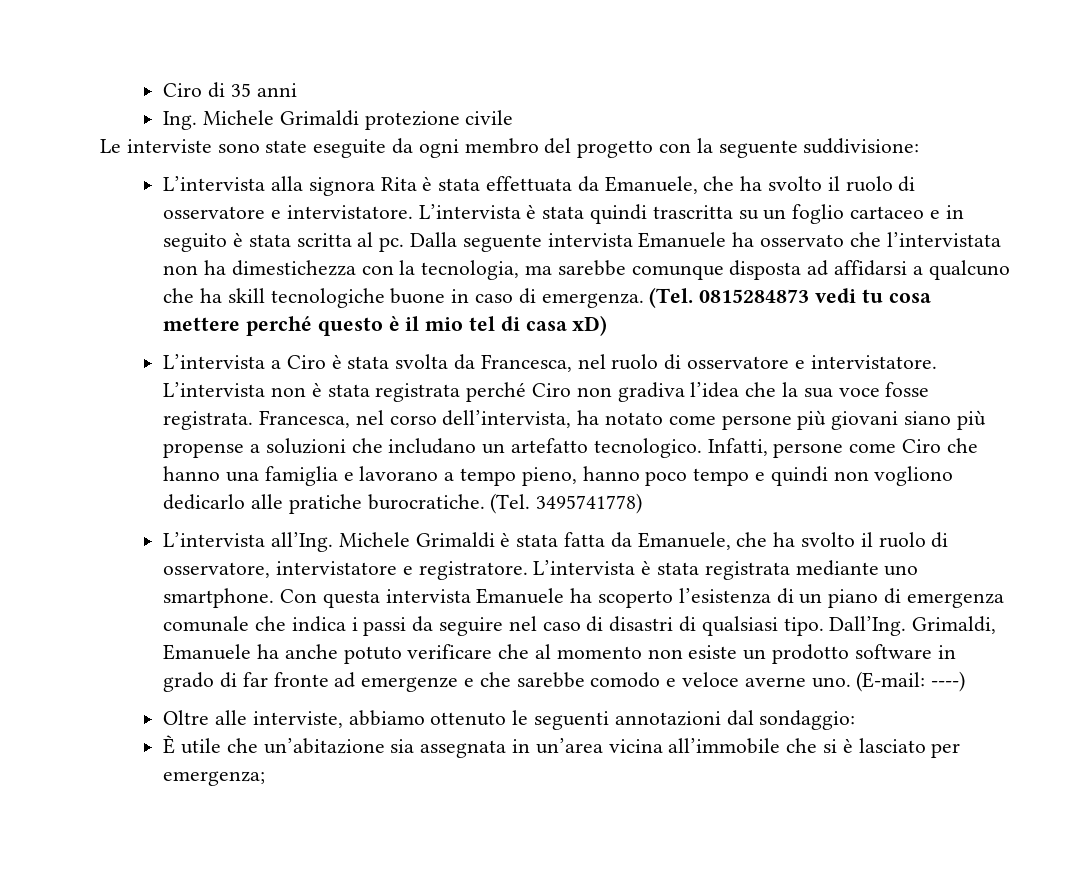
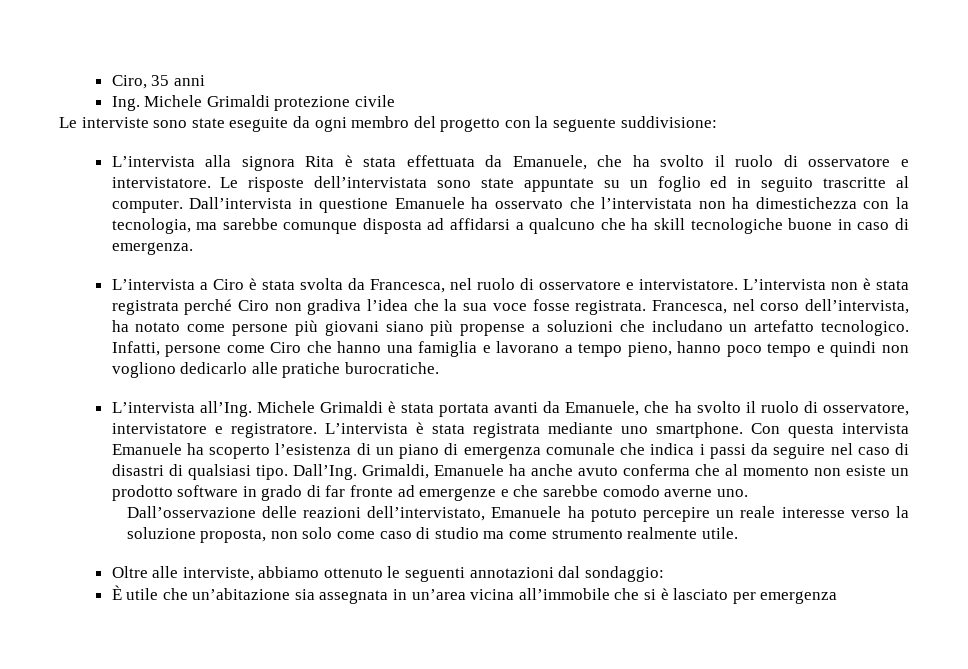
[163,82,226,98] Ciro di -> [111,75,147,89] Ciro,
[418,204,964,224] [163,232,633,252] L’intervista è stata quindi trascritta su un foglio cartaceo e in seguito è stata scritta al pc. Dalla seguente intervista -> [220,176,910,192] [111,197,389,213] Le risposte dell’intervistata sono state appuntate su un foglio ed in seguito trascritte al computer. Dall’intervista in questione
[649,287,931,308] [163,315,608,336] (Tel. 0815284873 vedi tu cosa mettere perché questo è il mio tel di casa xD) -> (193, 248) none
[490,493,643,514] (Tel. 3495741778) -> (439, 368) none
[564,532,606,547] fatta -> [439,402,539,417] portata avanti
[343,644,493,664] potuto verificare -> [577,464,690,476] avuto conferma
[666,672,740,687] e veloce -> (660, 491) none
[856,671,966,692] (E-mail: ----) -> [126,506,909,522] [126,527,738,543] // Dall’osservazione delle reazioni dell’intervistato, Emanuele ha potuto percepire un reale interesse verso la soluzione proposta, non solo come caso di studio ma come strumento realmente utile.
[163,771,266,786] emergenza; -> [760,591,838,604] emergenza

